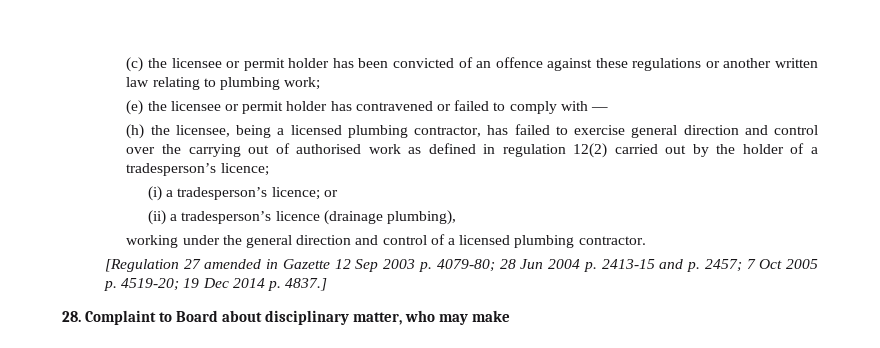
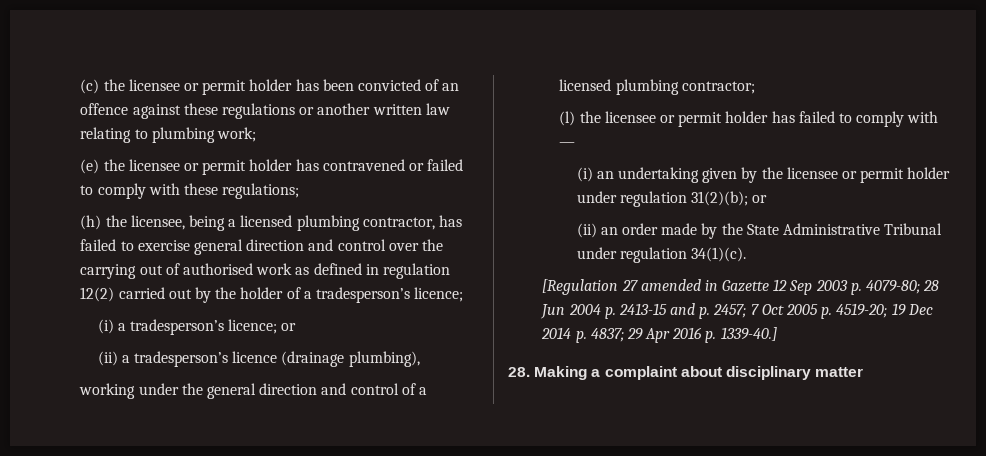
[590,107,608,111] — -> [184,183,300,199] these regulations;
[578,236,646,245] contractor. -> [681,81,755,94] [559,111,939,127] [559,142,576,147] [576,167,951,183] [576,191,768,207] [576,223,943,239] [576,247,747,263] contractor; // (l) the licensee or permit holder has failed to comply with — // (i) an undertaking given by the licensee or permit holder under regulation 31(2)(b); or // (ii) an order made by the State Administrative Tribunal under regulation 34(1)(c).
[285,278,328,291] [62,310,511,325] 4837.] // 28. Complaint to Board about disciplinary matter, who may make -> [590,327,777,343] [508,366,864,380] 4837; 29 Apr 2016 p. 1339-40.] // 28. Making a complaint about disciplinary matter

